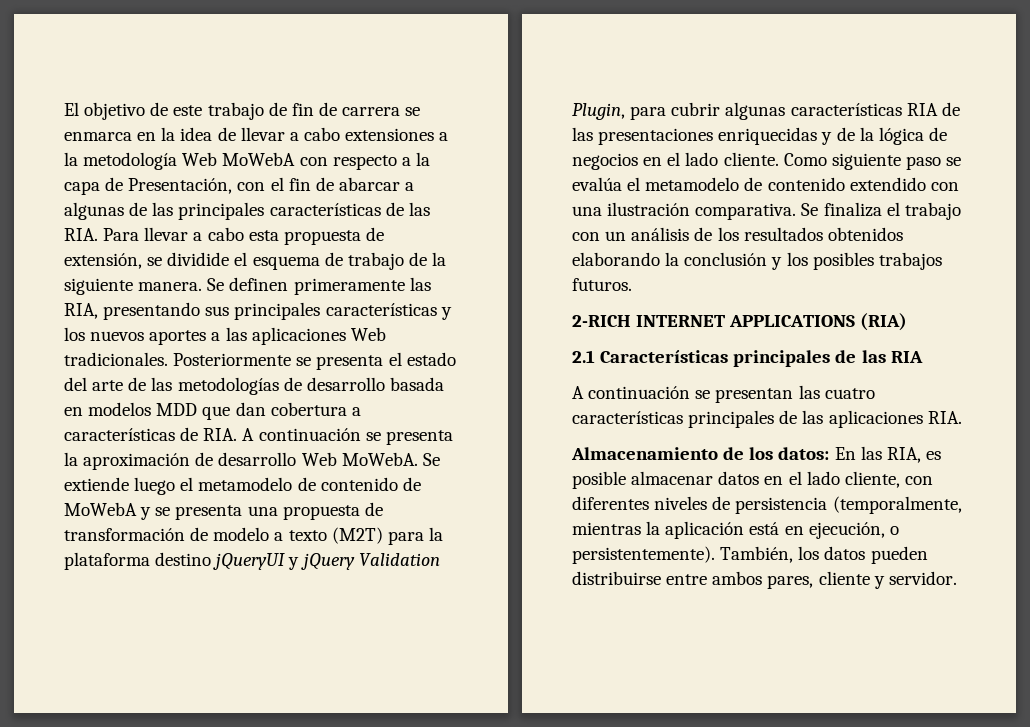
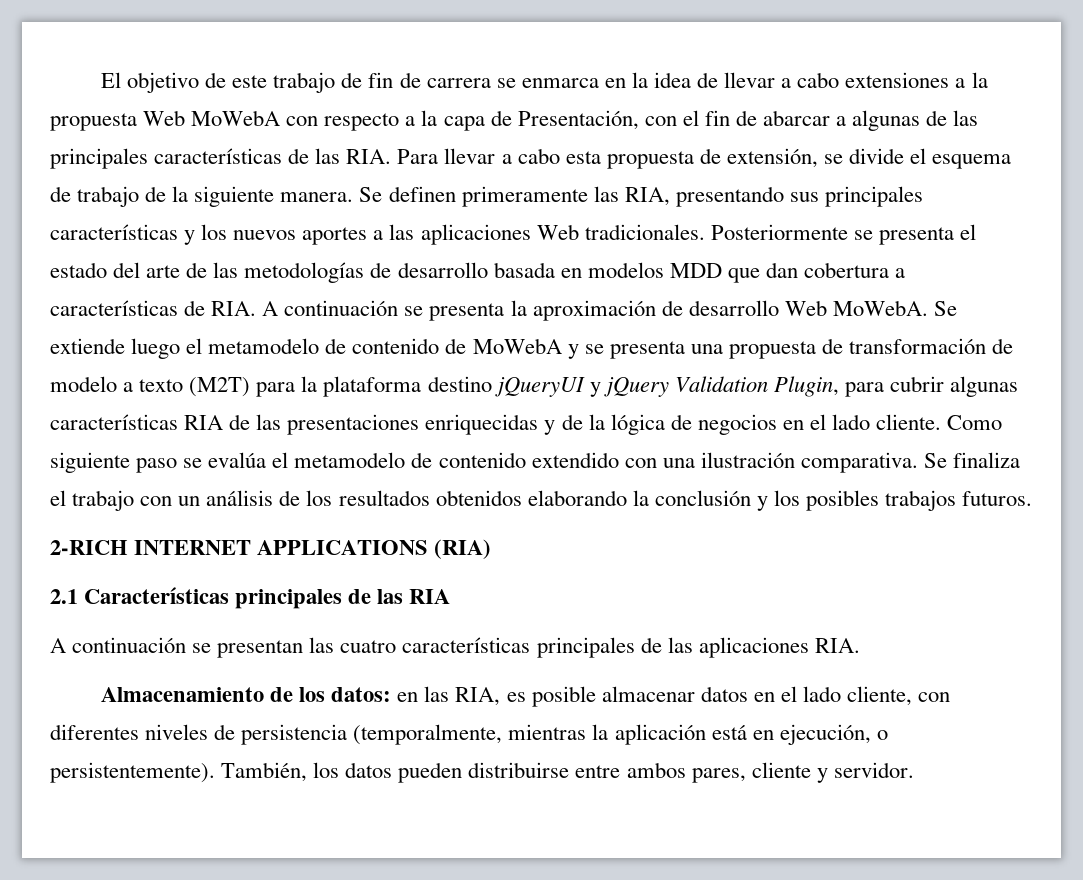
[83,152,178,170] metodología -> [50,113,137,131] propuesta
[167,252,230,266] dividide -> [849,148,905,164] divide
[834,447,856,460] En -> [397,692,419,702] en

